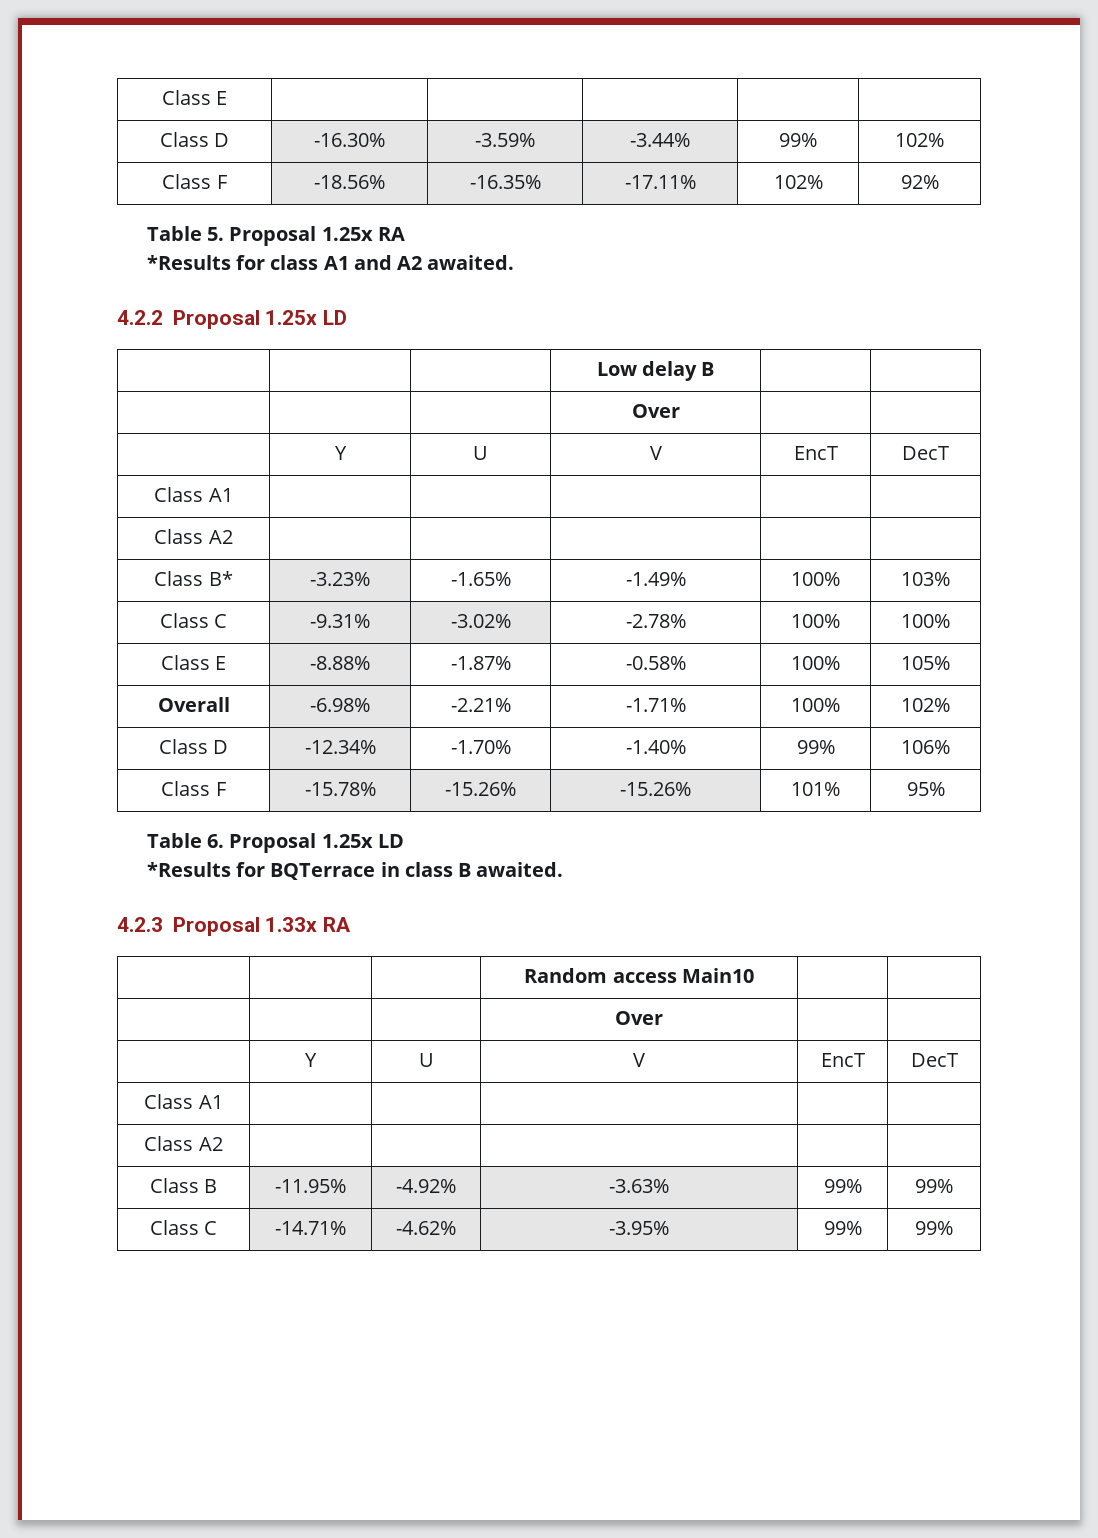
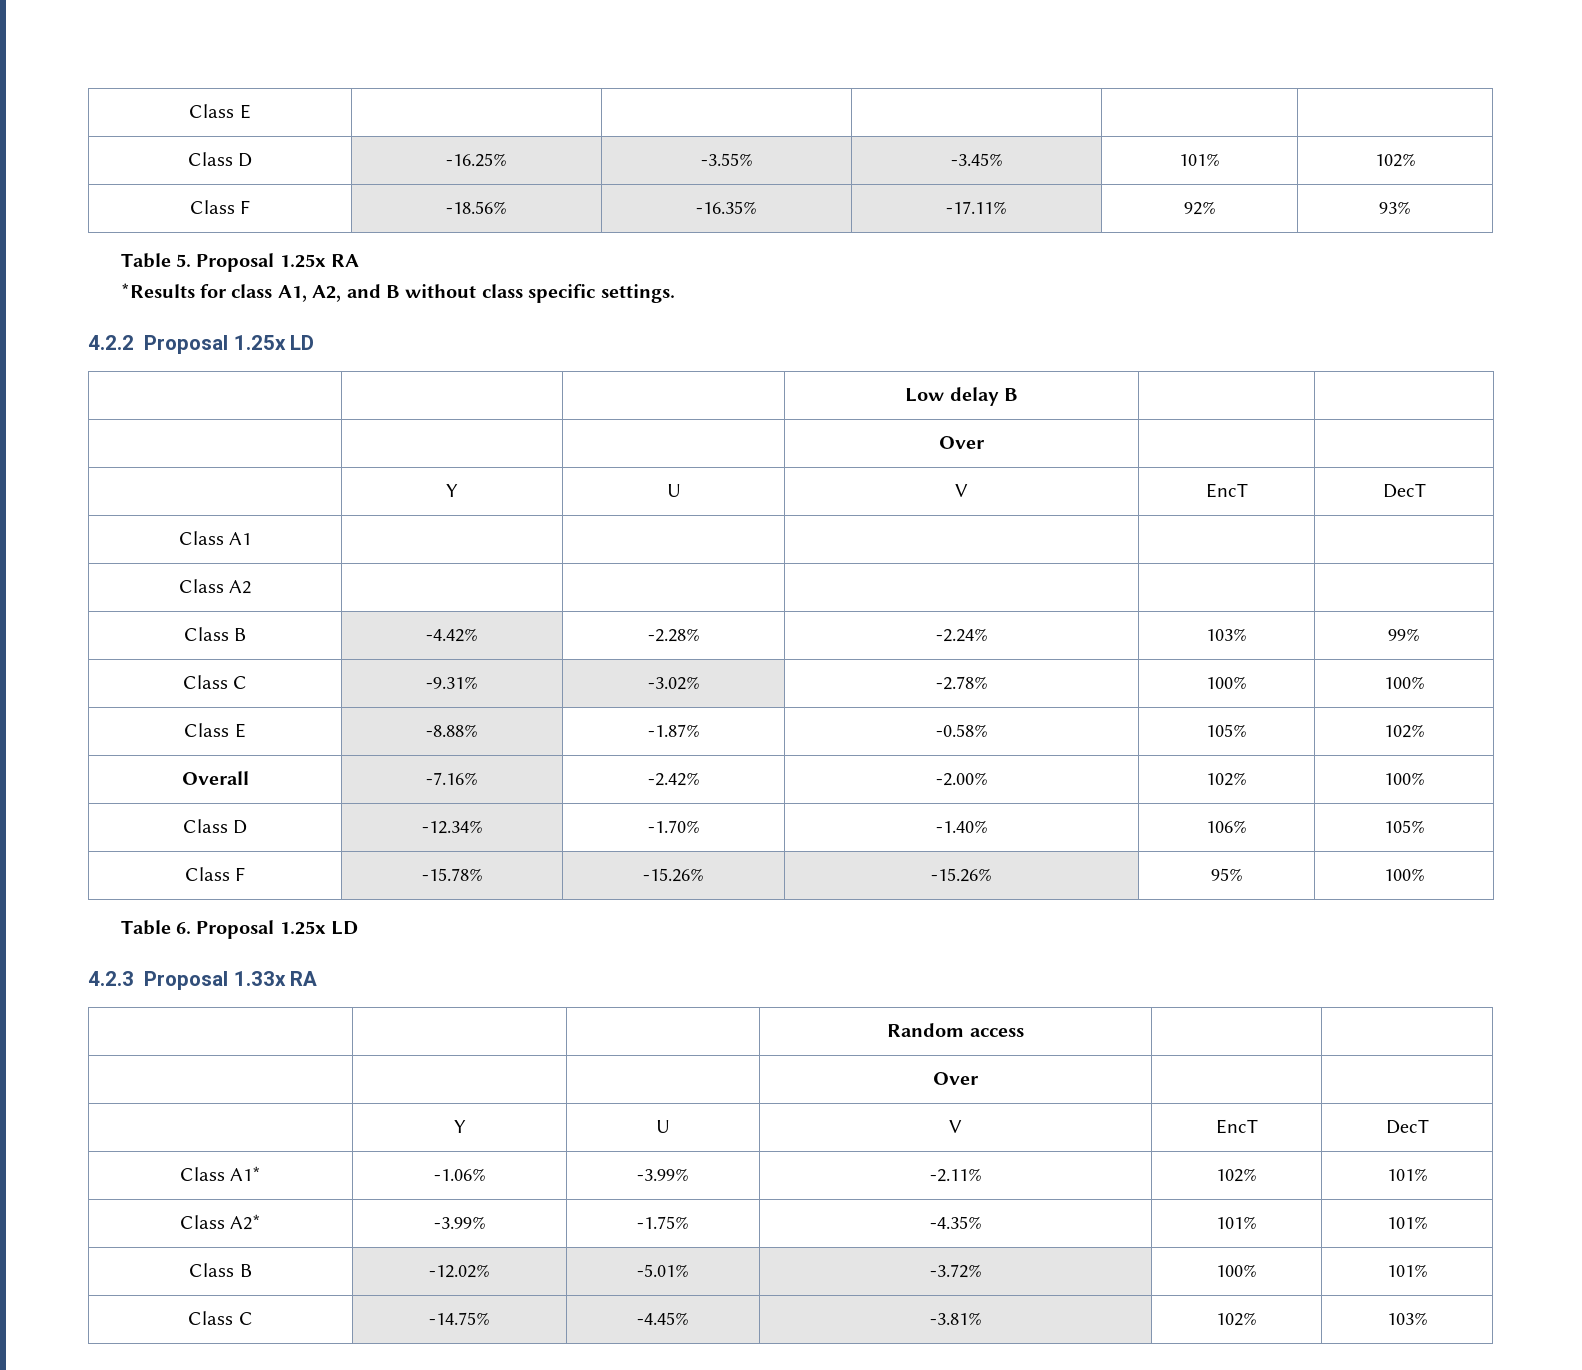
[314,133,385,147] [475,133,535,147] [630,133,690,147] [779,133,817,147] -16.30% | -3.59% | -3.44% | 99% -> [446,153,507,167] [700,153,753,166] [950,153,1003,166] [1179,153,1220,166] -16.25% | -3.55% | -3.45% | 101%
[773,175,823,189] [900,175,939,189] 102% | 92% -> [1183,201,1216,215] [1379,201,1411,214] 92% | 93%
[323,255,515,270] A1 and A2 awaited. -> [277,284,675,303] A1, A2, and B without class specific settings.
[208,571,233,586] [310,572,370,586] [450,572,511,586] [625,572,686,586] [791,572,840,586] [901,572,950,586] B* | -3.23% | -1.65% | -1.49% | 100% | 103% -> [234,628,247,641] [426,628,478,642] [647,628,700,642] [935,628,988,642] [1206,628,1247,641] [1388,628,1420,641] B | -4.42% | -2.28% | -2.24% | 103% | 99%
[791,656,840,670] [901,656,950,670] 100% | 105% -> [1206,724,1247,737] [1383,724,1425,738] 105% | 102%
[310,698,370,712] [450,698,511,712] [625,698,686,712] [791,698,840,712] [901,698,950,712] -6.98% | -2.21% | -1.71% | 100% | 102% -> [426,772,478,785] [647,772,700,786] [935,772,988,786] [1206,772,1247,786] [1383,772,1425,785] -7.16% | -2.42% | -2.00% | 102% | 100%
[796,740,835,754] [901,740,950,754] 99% | 106% -> [1206,820,1247,833] [1383,820,1425,833] 106% | 105%
[791,782,840,796] [906,782,945,796] 101% | 95% -> [1210,868,1243,881] [1383,868,1425,881] 95% | 100%
[146,862,564,880] // *Results for BQTerrace in class B awaited. -> (359, 928) none
[681,968,754,983] [615,1011,663,1025] [305,1053,317,1067] [418,1053,434,1067] [633,1053,645,1067] [820,1053,865,1067] [910,1053,958,1067] [144,1094,223,1109] [144,1136,223,1151] [149,1178,218,1193] [275,1179,346,1193] [396,1179,456,1193] [609,1179,669,1193] [823,1179,862,1193] [915,1179,953,1193] [149,1220,218,1235] [275,1221,346,1235] [396,1221,456,1235] [609,1221,669,1235] [823,1221,862,1235] [915,1221,953,1235] Main10 | | // | | | Over | | // | Y | U | V | EncT | DecT // Class A1 | | | | | // Class A2 | | | | | // Class B | -11.95% | -4.92% | -3.63% | 99% | 99% // Class C | -14.71% | -4.62% | -3.95% | 99% | 99% -> [933,1072,979,1085] [453,1120,466,1133] [656,1120,670,1133] [949,1120,962,1133] [1215,1119,1258,1134] [1385,1119,1429,1134] [179,1166,262,1181] [433,1168,486,1181] [637,1168,689,1181] [929,1168,982,1182] [1216,1168,1257,1182] [1386,1168,1428,1181] [179,1214,262,1230] [433,1216,486,1229] [637,1216,689,1229] [929,1216,982,1229] [1216,1216,1257,1229] [1386,1216,1428,1229] [189,1263,252,1277] [429,1264,490,1278] [637,1264,689,1277] [929,1264,982,1278] [1216,1264,1257,1277] [1386,1264,1428,1277] [188,1311,253,1325] [429,1312,490,1325] [637,1312,689,1325] [929,1312,982,1325] [1216,1312,1257,1326] [1386,1312,1428,1325] | | // | | | Over | | // | Y | U | V | EncT | DecT // Class A1* | -1.06% | -3.99% | -2.11% | 102% | 101% // Class A2* | -3.99% | -1.75% | -4.35% | 101% | 101% // Class B | -12.02% | -5.01% | -3.72% | 100% | 101% // Class C | -14.75% | -4.45% | -3.81% | 102% | 103%

